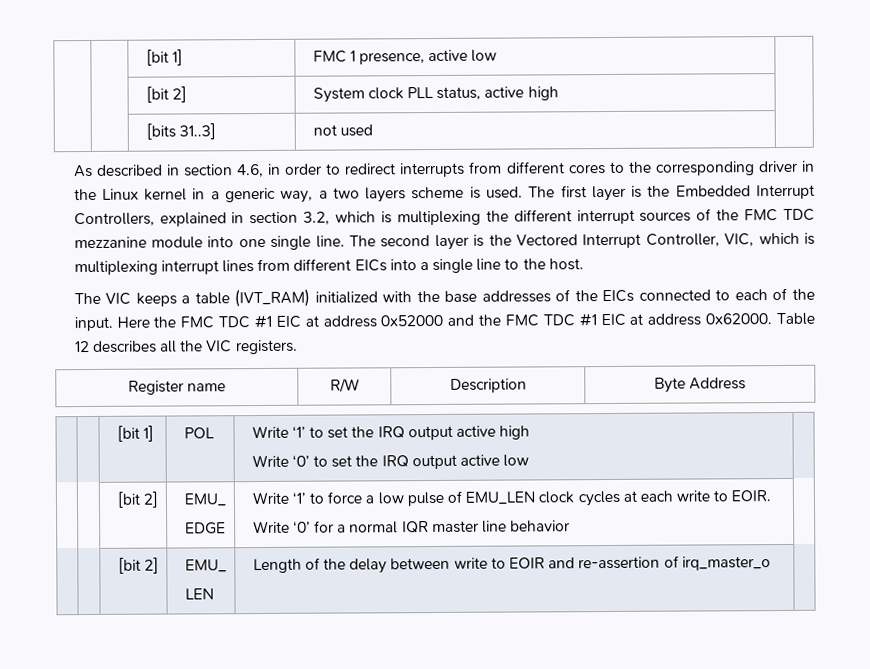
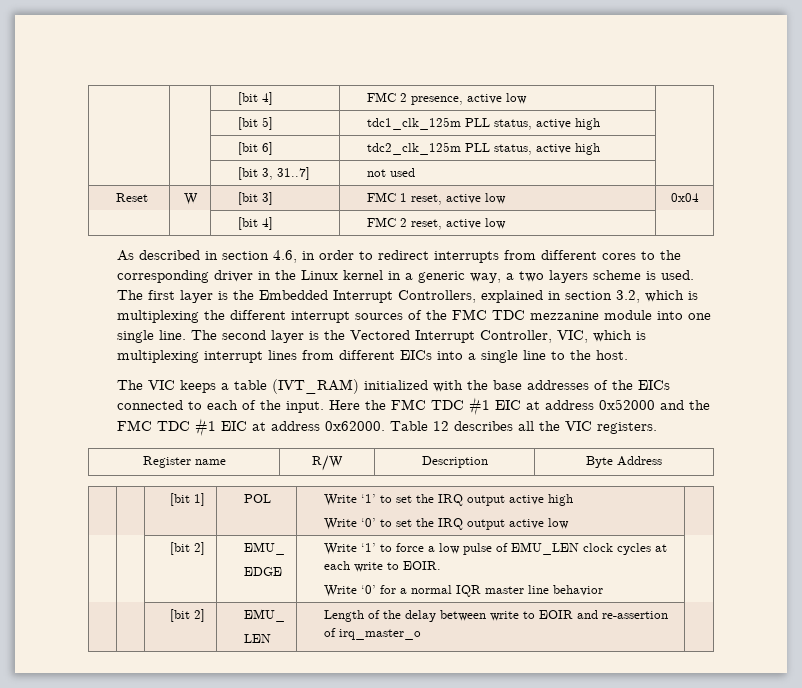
[145,49,183,66] [312,50,356,63] | | [bit 1] | FMC 1 -> [237,92,273,105] [366,92,407,102] | | [bit 4] | FMC 2
[171,86,187,103] [312,86,559,103] [145,123,216,140] [312,124,373,137] 2] | System clock PLL status, active high | // | | [bits 31..3] | not used -> [261,117,273,130] [366,117,600,130] [237,142,273,155] [366,142,600,155] [237,167,310,180] [366,168,415,177] [115,193,148,202] [183,193,198,205] [237,192,273,205] [366,192,506,205] [670,193,699,202] [237,217,273,230] [366,217,506,230] 5] | tdc1_clk_125m PLL status, active high | // | | [bit 6] | tdc2_clk_125m PLL status, active high | // | | [bit 3, 31..7] | not used | // Reset | W | [bit 3] | FMC 1 reset, active low | 0x04 // | | [bit 4] | FMC 2 reset, active low

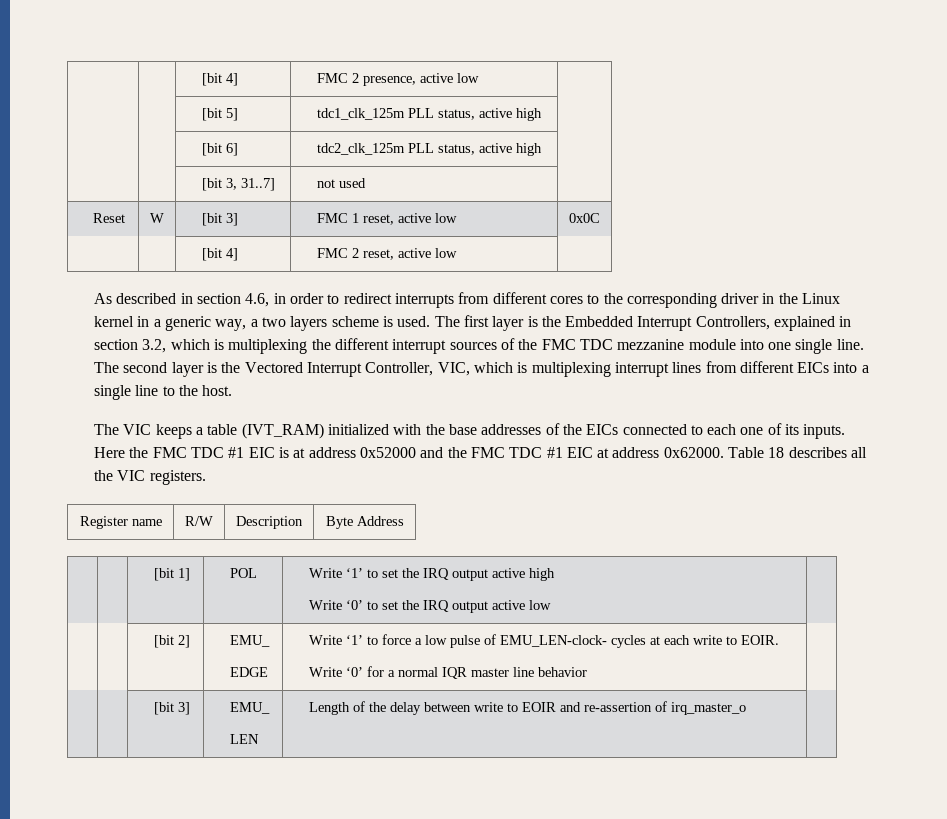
[670,193,699,202] 0x04 -> [569,213,600,223] 0x0C
[241,400,324,413] of the input. -> [740,423,846,439] one of its inputs.
(521, 405) none -> [278,447,289,458] is
[432,421,449,431] 12 -> [768,447,785,458] 18
[510,542,613,555] EMU_LEN clock -> [500,635,608,647] EMU_LEN-clock-
[194,609,206,622] 2] -> [178,702,191,715] 3]

